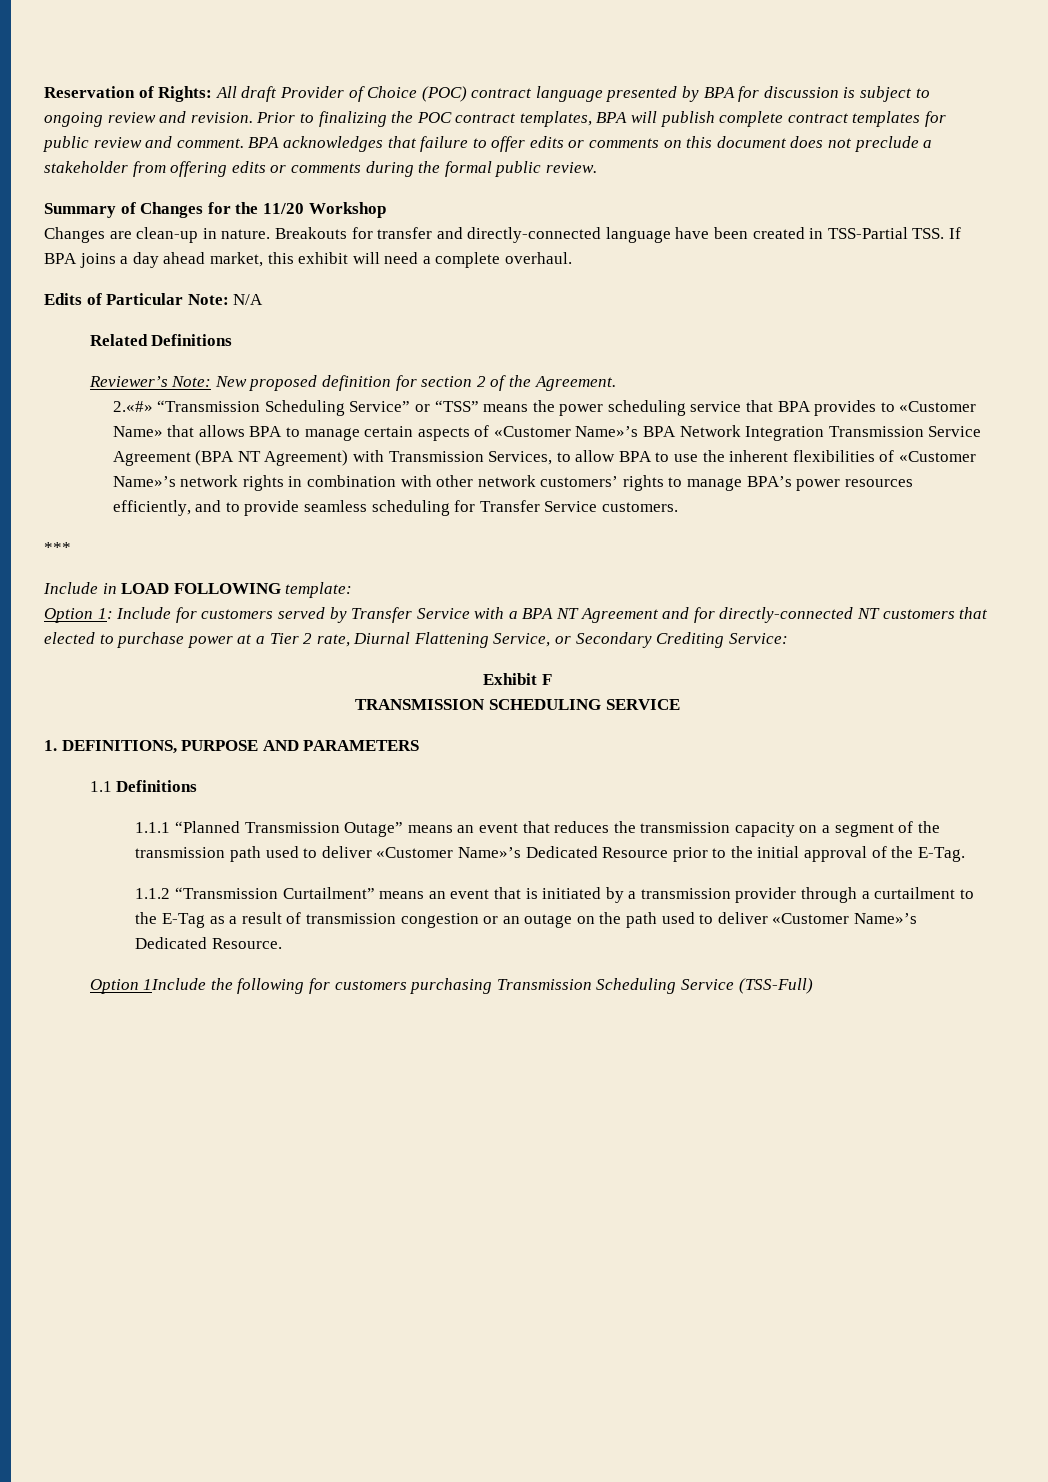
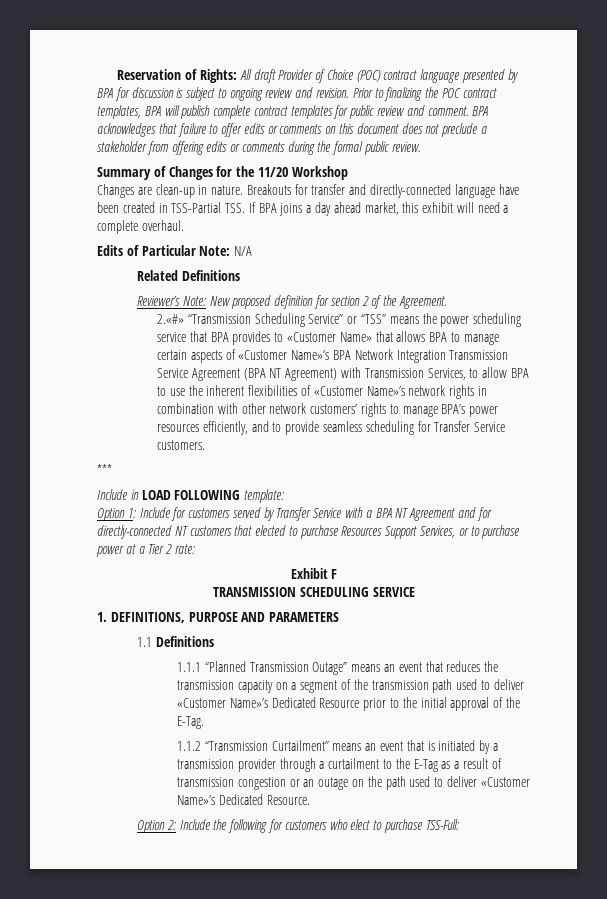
(185, 640) none -> [341,525,521,539] Resources Support Services, or to purchase
[316,632,788,648] rate, Diurnal Flattening Service, or Secondary Crediting Service: -> [174,544,195,554] rate:
[143,978,207,990] 1Include -> [166,819,211,830] 2: Include
[410,978,813,994] purchasing Transmission Scheduling Service (TSS-Full) -> [329,819,459,833] who elect to purchase TSS-Full:

